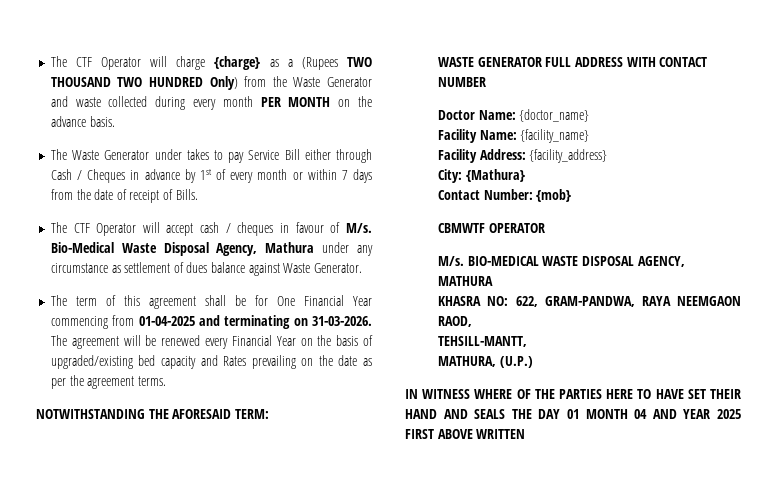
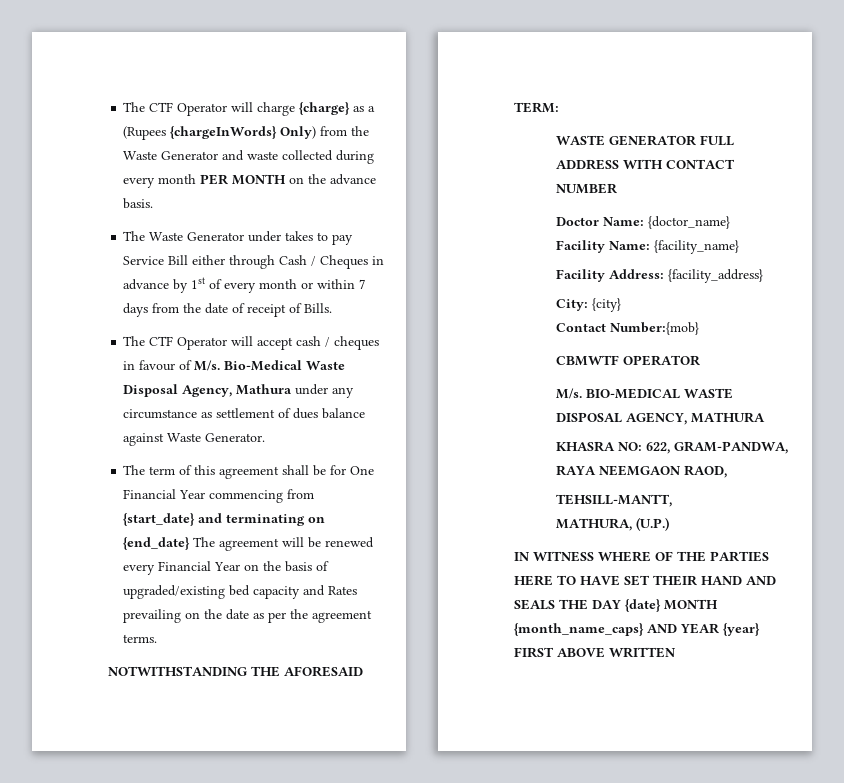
[347,57,372,67] [50,77,204,87] TWO THOUSAND TWO HUNDRED -> [170,126,278,139] {chargeInWords}
[138,316,195,326] 01-04-2025 -> [123,513,196,526] {start_date}
[312,316,372,326] 31-03-2026. -> [123,537,191,550] {end_date}
[465,169,525,182] {Mathura} -> [591,298,621,312] {city}
[483,189,572,202] Number: {mob} -> [609,322,699,335] Number:{mob}
[567,409,648,419] 01 MONTH 04 -> [625,599,718,612] [514,623,644,636] {date} MONTH {month_name_caps}
[717,409,741,419] 2025 -> [723,623,760,636] {year}

